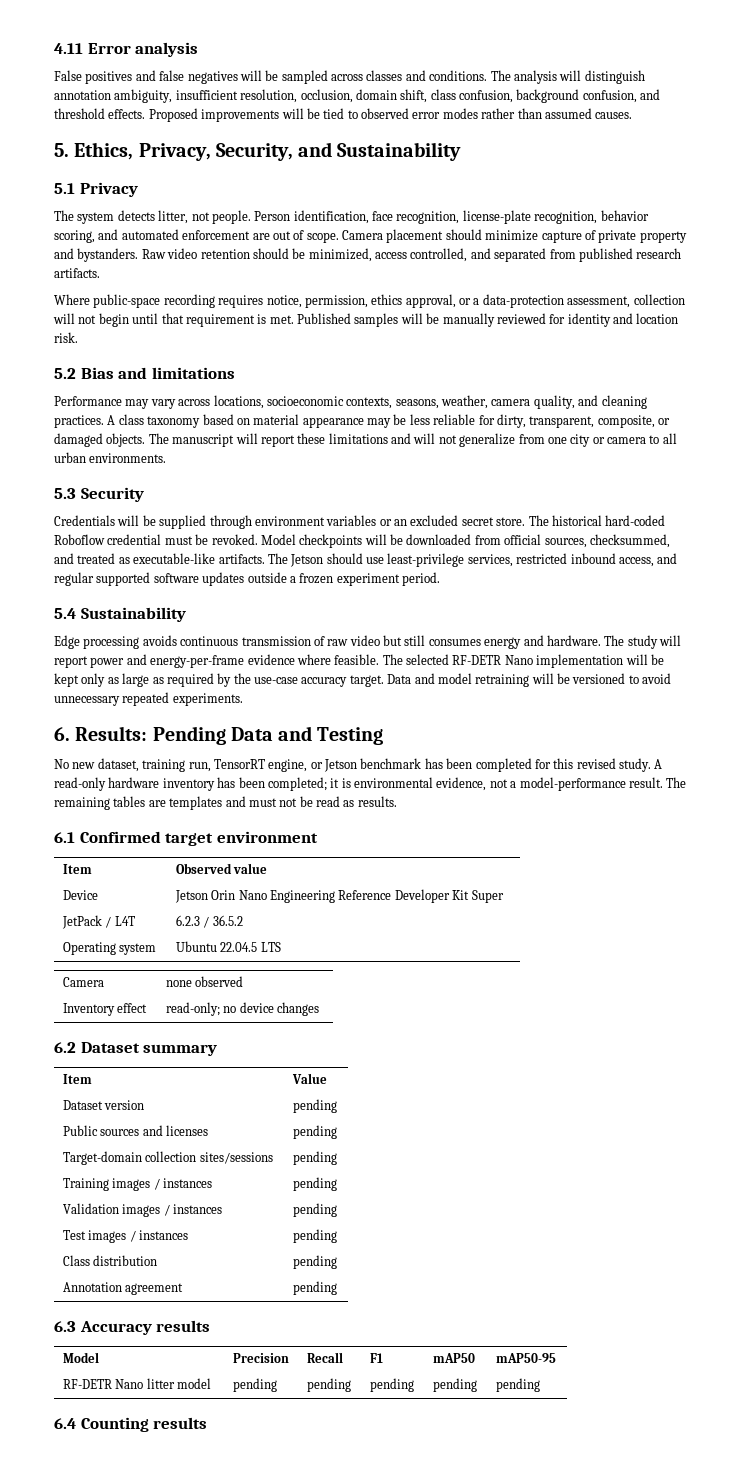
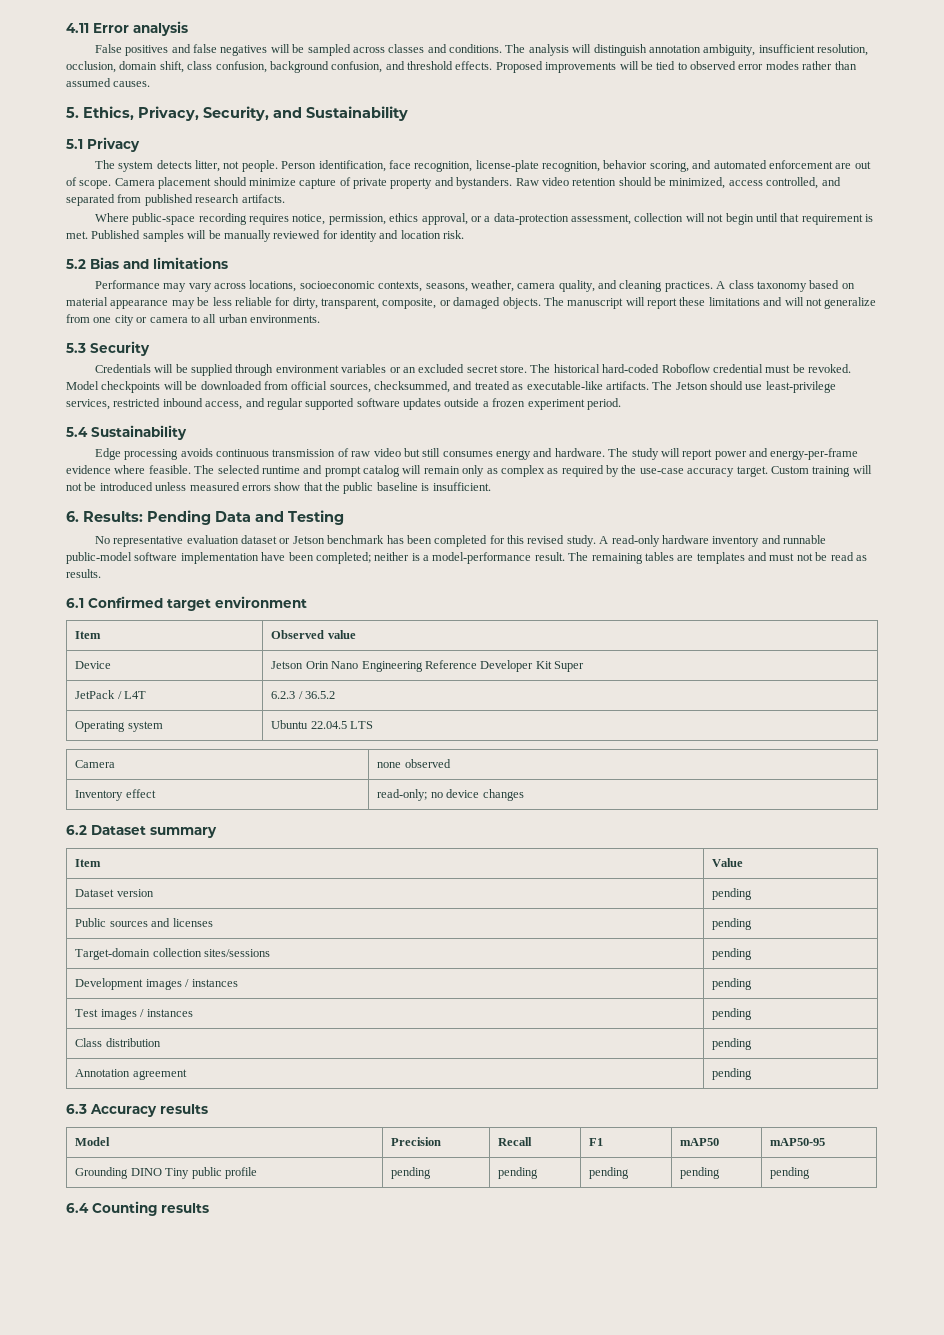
[452,654,664,668] [54,673,79,687] RF-DETR Nano implementation will be kept -> [261,465,460,477] runtime and prompt catalog will remain
[122,673,150,687] large -> [500,465,545,477] complex
[387,673,672,687] [54,692,243,706] Data and model retraining will be versioned to avoid unnecessary repeated experiments. -> [770,465,872,477] [66,482,491,494] Custom training will not be introduced unless measured errors show that the public baseline is insufficient.
[72,758,308,772] new dataset, training run, TensorRT engine, -> [113,535,278,547] representative evaluation dataset
[217,777,508,791] has been completed; it is environmental evidence, not -> [761,535,827,544] [66,552,420,564] and runnable public-model software implementation have been completed; neither is
[62,1178,213,1191] [292,1177,337,1191] [62,1203,119,1214] Training images / instances | pending // Validation -> [75,978,144,990] Development
[62,1378,212,1389] RF-DETR Nano litter model -> [75,1167,257,1179] Grounding DINO Tiny public profile

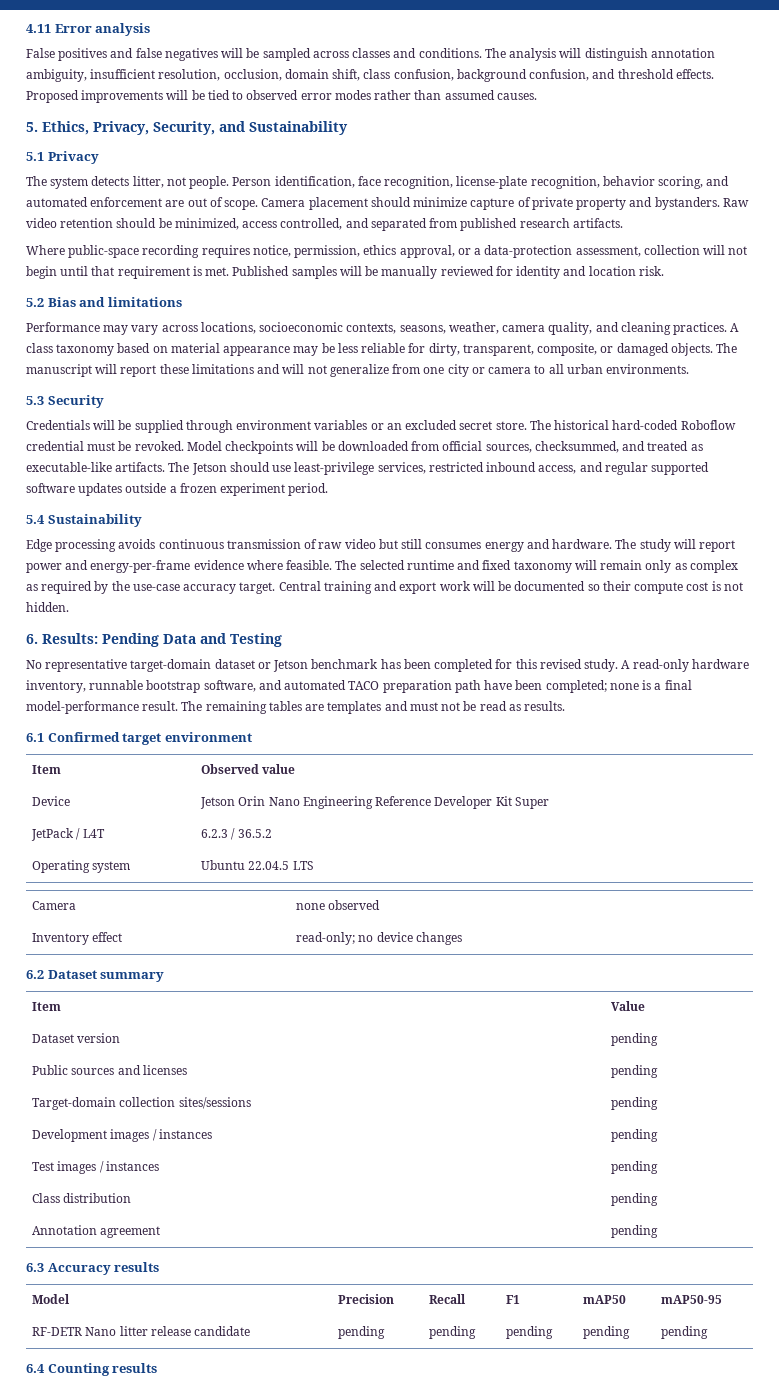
[324,465,400,477] prompt catalog -> [482,560,572,573] fixed taxonomy
[770,465,872,477] [66,482,491,494] Custom training will not be introduced unless measured errors show that the public baseline is insufficient. -> [278,581,743,594] [26,602,69,612] Central training and export work will be documented so their compute cost is not hidden.
[186,535,239,544] evaluation -> [130,659,212,672] target-domain
[712,535,827,547] [66,552,259,564] inventory and runnable public-model software implementation -> [26,680,481,693] inventory, runnable bootstrap software, and automated TACO preparation path
[315,552,410,564] completed; neither -> [545,680,639,693] completed; none
(429, 558) none -> [664,680,692,690] final
[75,1167,257,1179] Grounding DINO Tiny public profile -> [32,1326,251,1336] RF-DETR Nano litter release candidate

